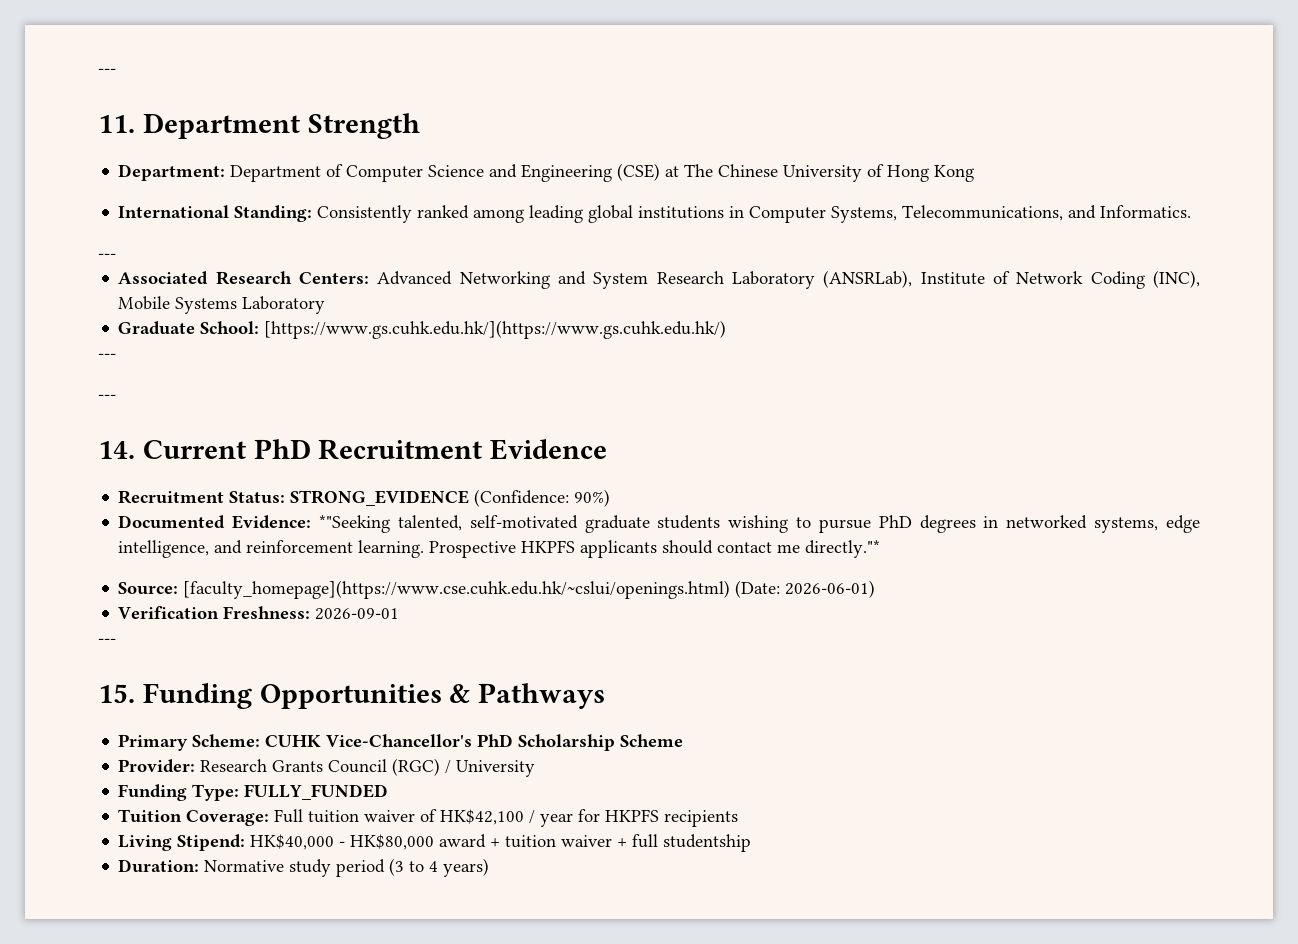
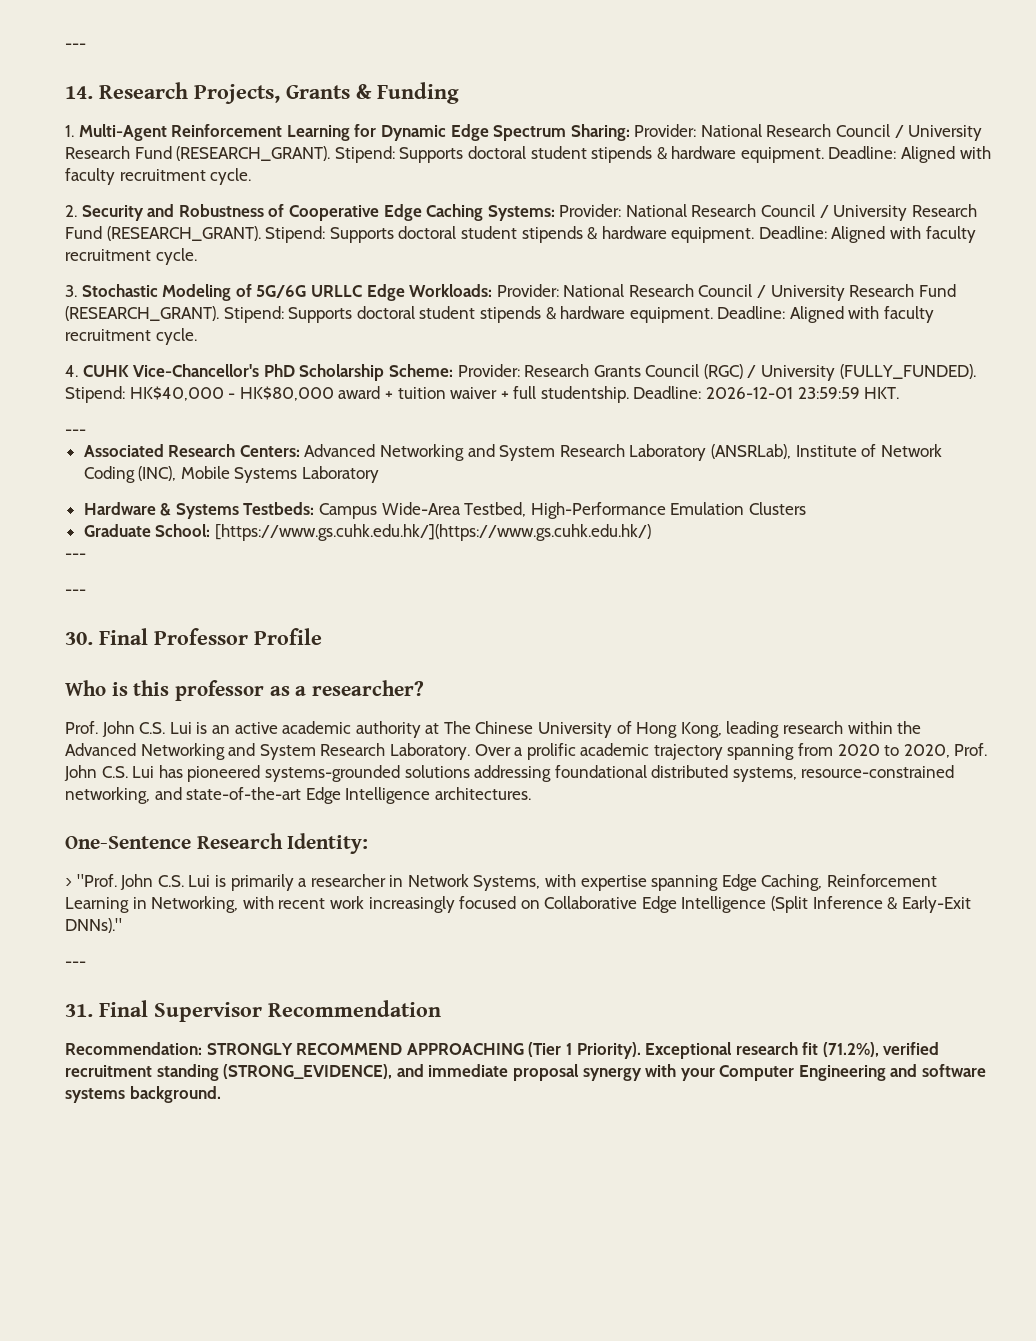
[98,68,116,74] [98,113,420,139] [118,163,975,182] [118,205,1192,223] --- // 11. Department Strength // Department: Department of Computer Science and Engineering (CSE) at The Chinese University of Hong Kong // International Standing: Consistently ranked among leading global institutions in Computer Systems, Telecommunications, and Informatics. -> [65,43,86,49] [65,82,459,104] [65,124,983,141] [65,146,991,163] [65,168,252,185] [65,204,977,221] [65,226,976,243] [65,248,197,265] [65,284,956,301] [65,306,935,323] [65,328,197,345] [65,364,976,381] [65,386,900,403] --- // 14. Research Projects, Grants & Funding // 1. Multi-Agent Reinforcement Learning for Dynamic Edge Spectrum Sharing: Provider: National Research Council / University Research Fund (RESEARCH_GRANT). Stipend: Supports doctoral student stipends & hardware equipment. Deadline: Aligned with faculty recruitment cycle. // 2. Security and Robustness of Cooperative Edge Caching Systems: Provider: National Research Council / University Research Fund (RESEARCH_GRANT). Stipend: Supports doctoral student stipends & hardware equipment. Deadline: Aligned with faculty recruitment cycle. // 3. Stochastic Modeling of 5G/6G URLLC Edge Workloads: Provider: National Research Council / University Research Fund (RESEARCH_GRANT). Stipend: Supports doctoral student stipends & hardware equipment. Deadline: Aligned with faculty recruitment cycle. // 4. CUHK Vice-Chancellor's PhD Scholarship Scheme: Provider: Research Grants Council (RGC) / University (FULLY_FUNDED). Stipend: HK$40,000 - HK$80,000 award + tuition waiver + full studentship. Deadline: 2026-12-01 23:59:59 HKT.
(326, 305) none -> [83,502,807,519] // Hardware & Systems Testbeds: Campus Wide-Area Testbed, High-Performance Emulation Clusters
[98,439,608,460] [118,489,611,507] [118,515,1201,533] [118,540,881,558] [118,580,876,599] [118,606,400,620] [98,638,116,644] [98,683,606,709] [118,734,684,751] [118,758,536,777] [118,784,389,801] [118,809,739,827] [118,834,752,852] [118,858,490,877] 14. Current PhD Recruitment Evidence // Recruitment Status: STRONG_EVIDENCE (Confidence: 90%) // Documented Evidence: *"Seeking talented, self-motivated graduate students wishing to pursue PhD degrees in networked systems, edge intelligence, and reinforcement learning. Prospective HKPFS applicants should contact me directly."* // Source: [faculty_homepage](https://www.cse.cuhk.edu.hk/~cslui/openings.html) (Date: 2026-06-01) // Verification Freshness: 2026-09-01 // --- // 15. Funding Opportunities & Pathways // Primary Scheme: CUHK Vice-Chancellor's PhD Scholarship Scheme // Provider: Research Grants Council (RGC) / University // Funding Type: FULLY_FUNDED // Tuition Coverage: Full tuition waiver of HK$42,100 / year for HKPFS recipients // Living Stipend: HK$40,000 - HK$80,000 award + tuition waiver + full studentship // Duration: Normative study period (3 to 4 years) -> [65,628,322,645] [65,680,425,701] [65,721,922,738] [65,743,988,760] [64,765,955,782] [65,787,531,804] [65,833,369,854] [65,874,938,891] [65,896,971,913] [65,918,122,933] [65,961,86,967] [65,1000,441,1022] [65,1042,940,1059] [65,1064,987,1081] [65,1086,221,1103] 30. Final Professor Profile // Who is this professor as a researcher? // Prof. John C.S. Lui is an active academic authority at The Chinese University of Hong Kong, leading research within the Advanced Networking and System Research Laboratory. Over a prolific academic trajectory spanning from 2020 to 2020, Prof. John C.S. Lui has pioneered systems-grounded solutions addressing foundational distributed systems, resource-constrained networking, and state-of-the-art Edge Intelligence architectures. // One-Sentence Research Identity: // > "Prof. John C.S. Lui is primarily a researcher in Network Systems, with expertise spanning Edge Caching, Reinforcement Learning in Networking, with recent work increasingly focused on Collaborative Edge Intelligence (Split Inference & Early-Exit DNNs)." // --- // 31. Final Supervisor Recommendation // Recommendation: STRONGLY RECOMMEND APPROACHING (Tier 1 Priority). Exceptional research fit (71.2%), verified recruitment standing (STRONG_EVIDENCE), and immediate proposal synergy with your Computer Engineering and software systems background.

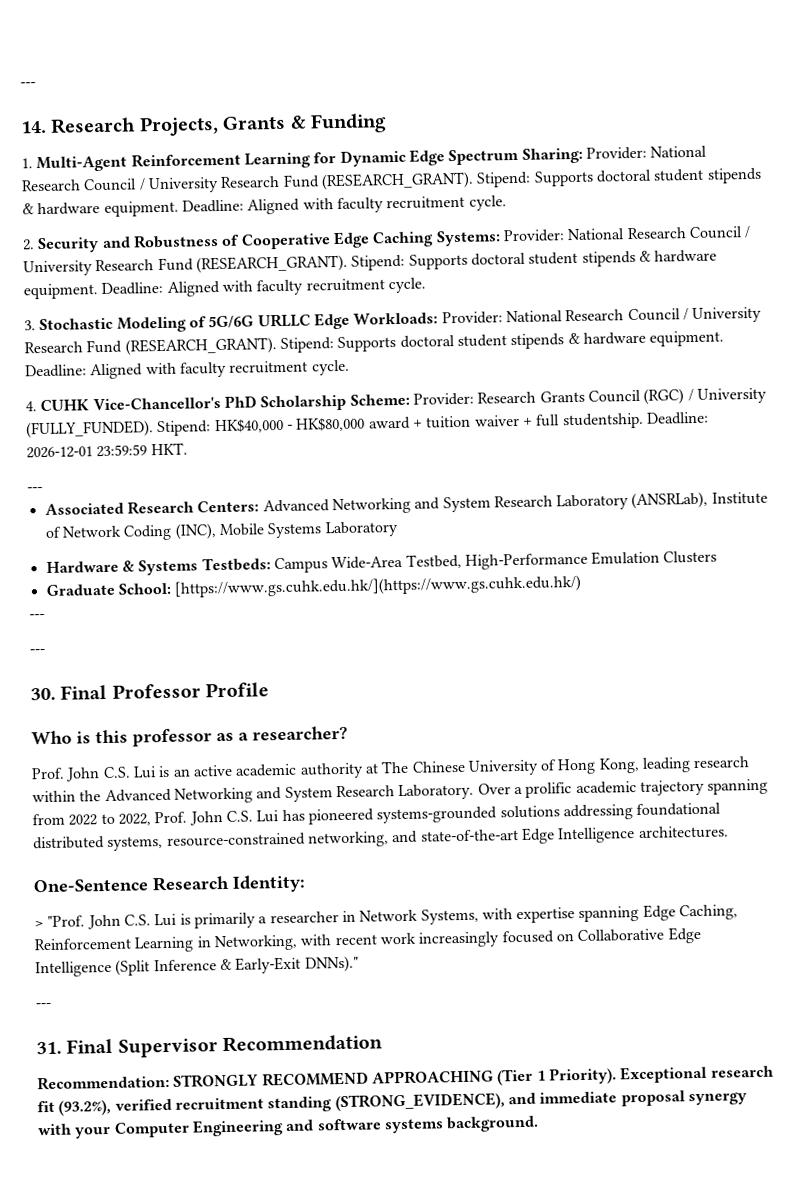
[837,744,950,758] 2020 to 2020, -> [68,813,151,826] 2022 to 2022,
[822,1042,879,1057] (71.2%), -> [58,1099,112,1116] (93.2%),

